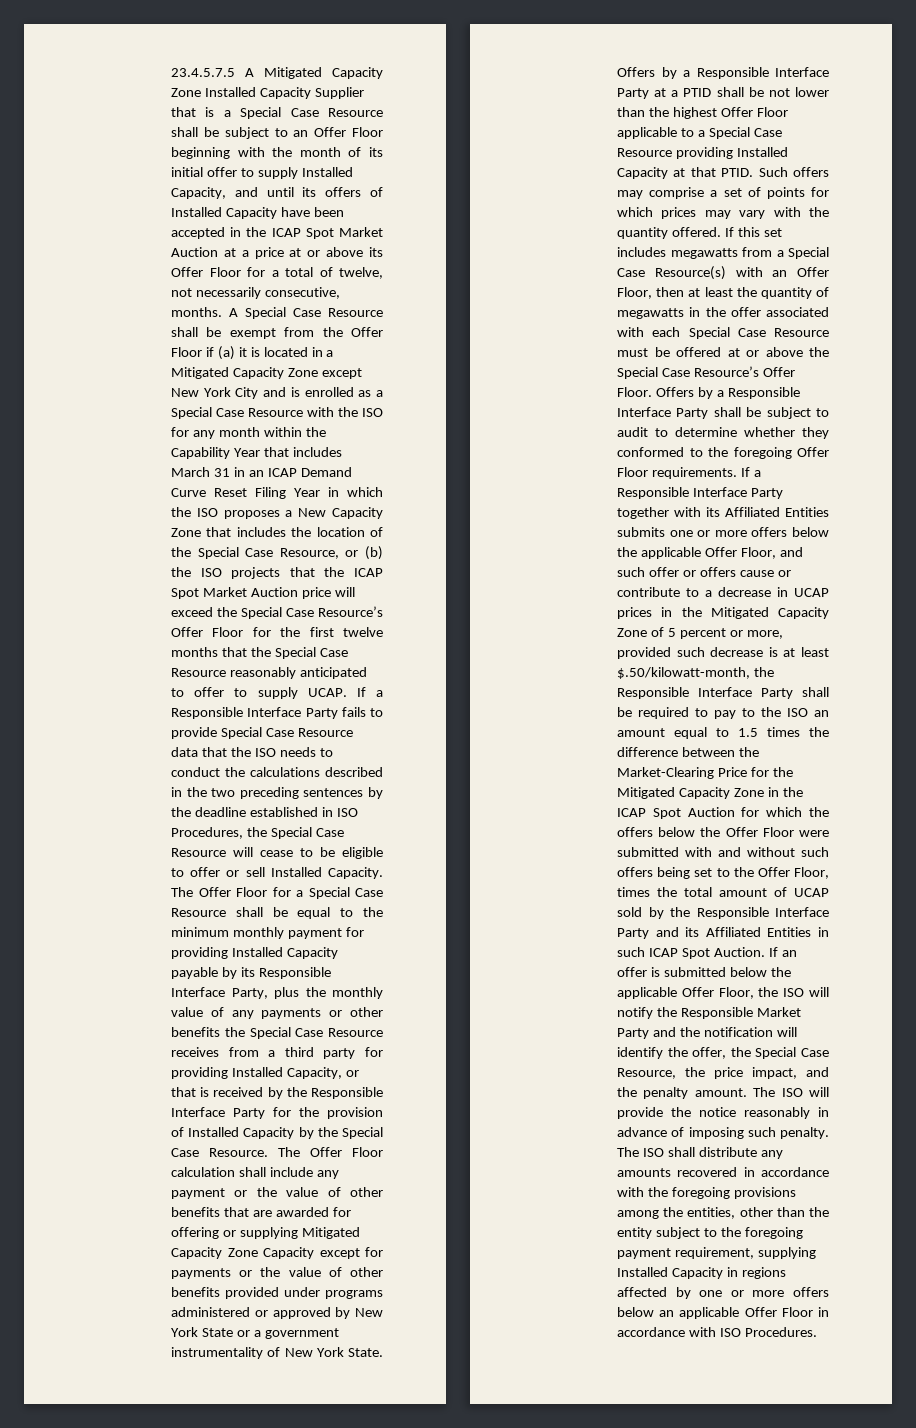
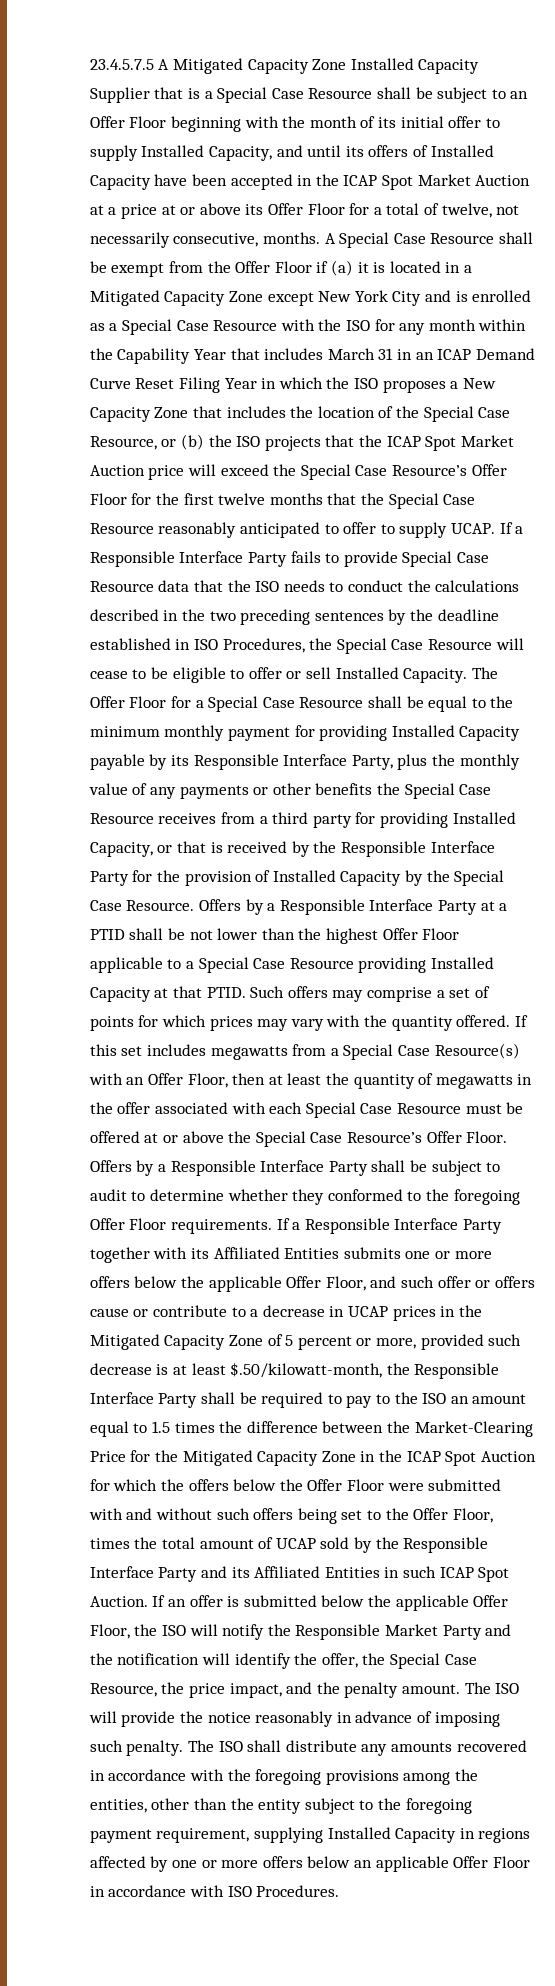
[278,1147,383,1157] [171,1167,339,1179] [171,1187,384,1199] [171,1207,351,1217] [171,1227,360,1239] [171,1247,383,1259] [171,1267,383,1279] [171,1287,383,1299] [171,1307,383,1319] [171,1327,339,1339] [171,1347,383,1359] The Offer Floor calculation shall include any payment or the value of other benefits that are awarded for offering or supplying Mitigated Capacity Zone Capacity except for payments or the value of other benefits provided under programs administered or approved by New York State or a government instrumentality of New York State. -> (195, 905) none

